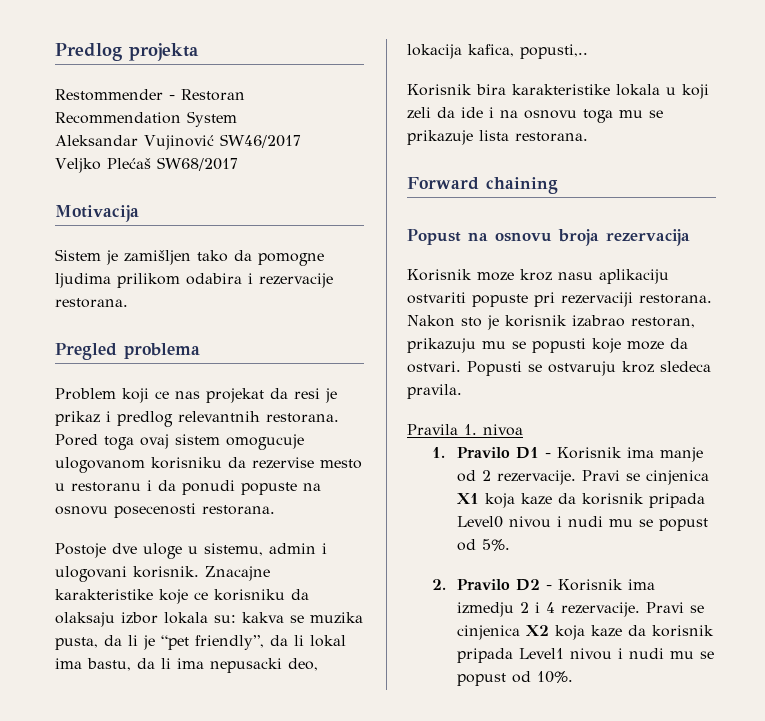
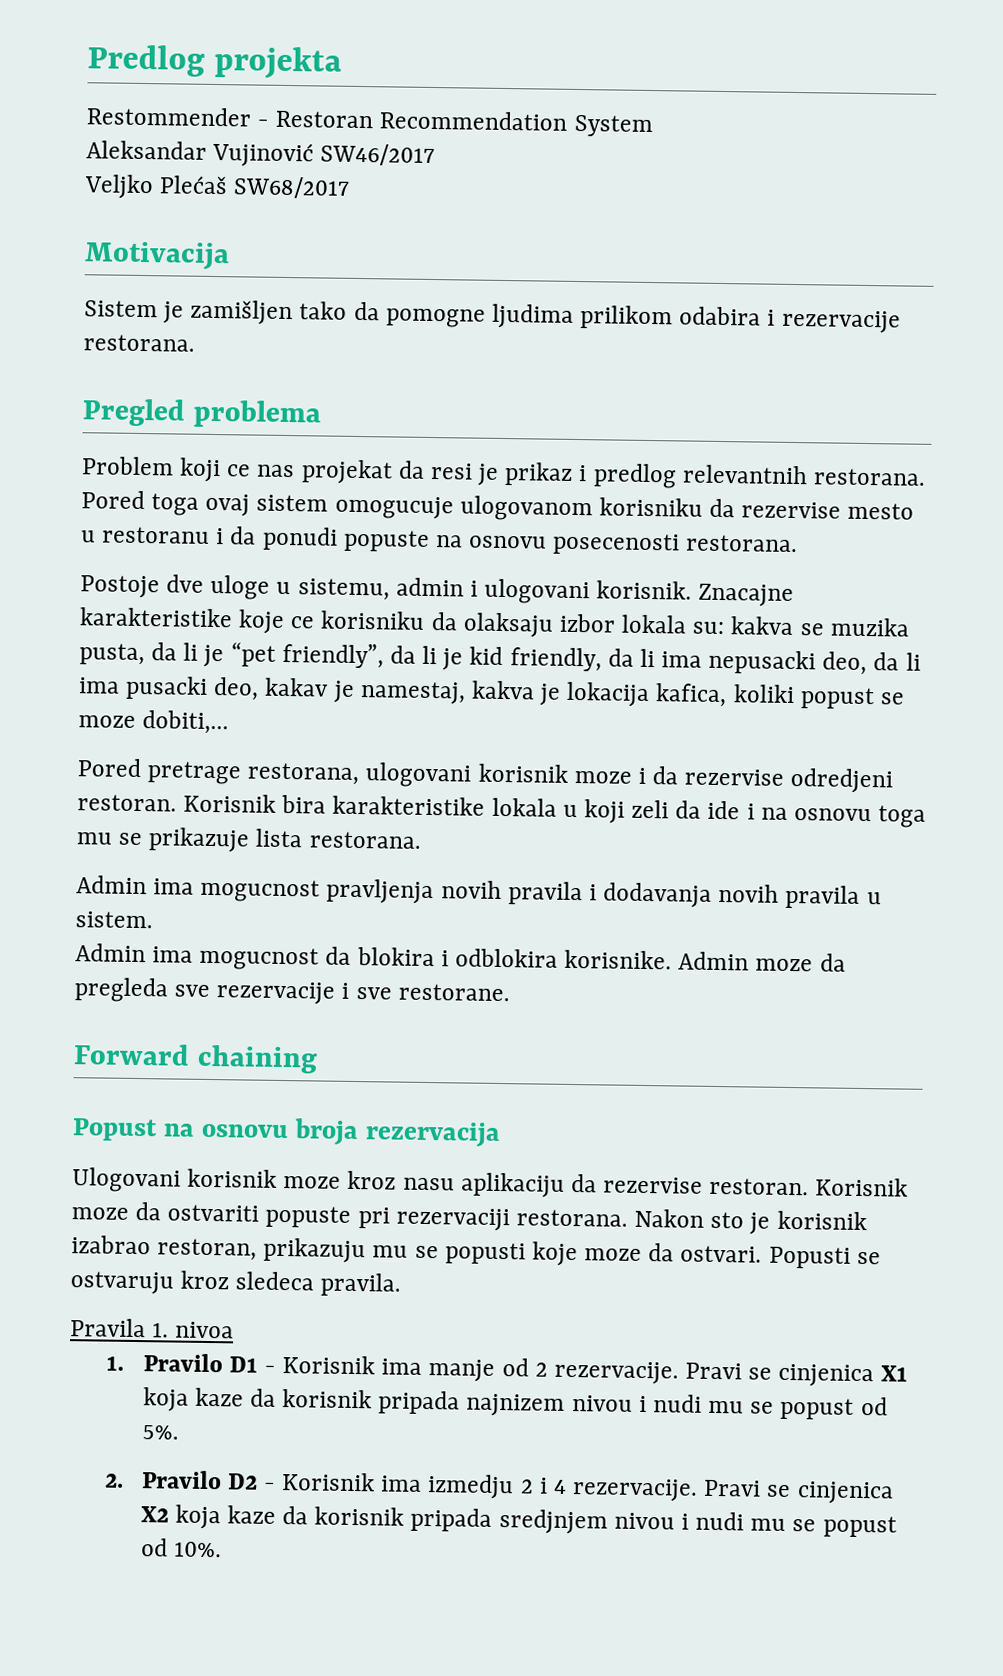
[310,635,346,647] [55,658,131,671] lokal ima bastu, -> [442,646,602,672] je kid friendly,
[407,44,588,59] lokacija kafica, popusti,.. // -> [873,652,921,671] [78,675,905,710] [78,710,230,735] [77,758,894,794] [77,794,177,812] da li ima pusacki deo, kakav je namestaj, kakva je lokacija kafica, koliki popust se moze dobiti,... // Pored pretrage restorana, ulogovani korisnik moze i da rezervise odredjeni restoran.
(588, 137) none -> [76,875,882,909] [75,911,153,929] [75,943,846,972] [74,977,510,1005] // Admin ima mogucnost pravljenja novih pravila i dodavanja novih pravila u sistem. // Admin ima mogucnost da blokira i odblokira korisnike. Admin moze da pregleda sve rezervacije i sve restorane.
[407,269,472,281] Korisnik -> [72,1167,278,1193] Ulogovani korisnik
(669, 276) none -> [570,1173,909,1197] [71,1201,162,1221] da rezervise restoran. Korisnik moze da
[457,516,504,528] Level0 -> [466,1393,566,1417] najnizem
[519,648,565,659] Level1 -> [498,1509,608,1535] sredjnjem

